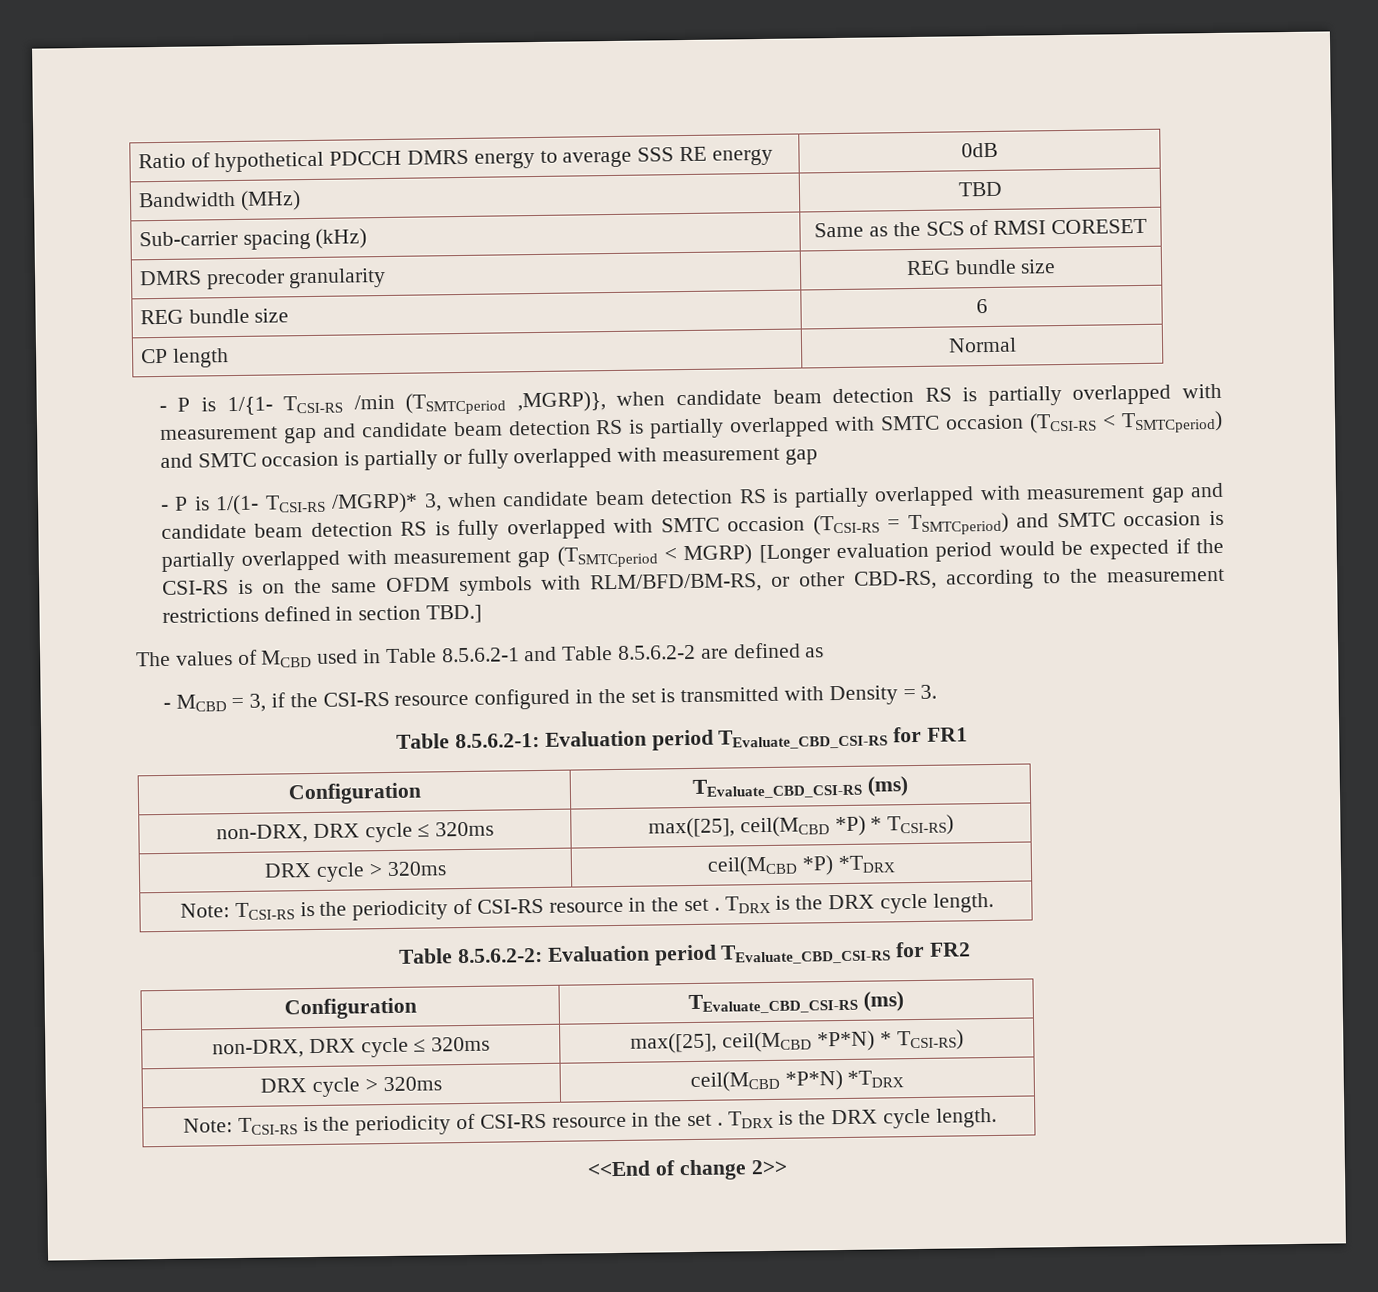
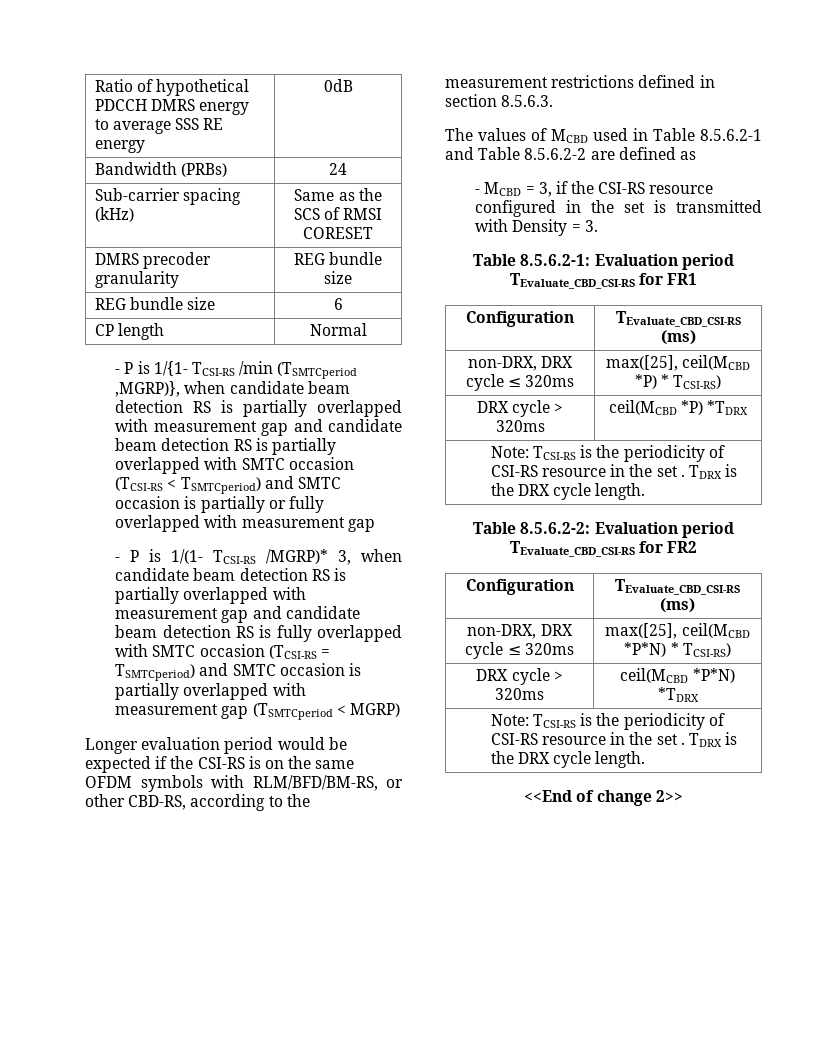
[239,190,301,211] [957,181,1003,197] (MHz) | TBD -> [180,163,227,177] [329,163,347,175] (PRBs) | 24
[758,544,830,565] [Longer -> [85,738,138,754] // Longer
[426,604,483,624] TBD.] -> [501,95,554,107] 8.5.6.3.

